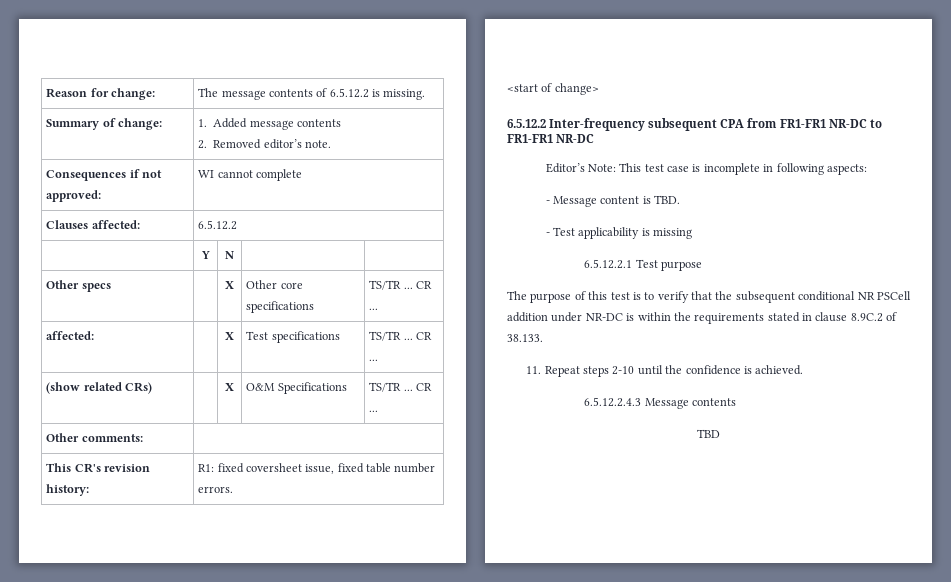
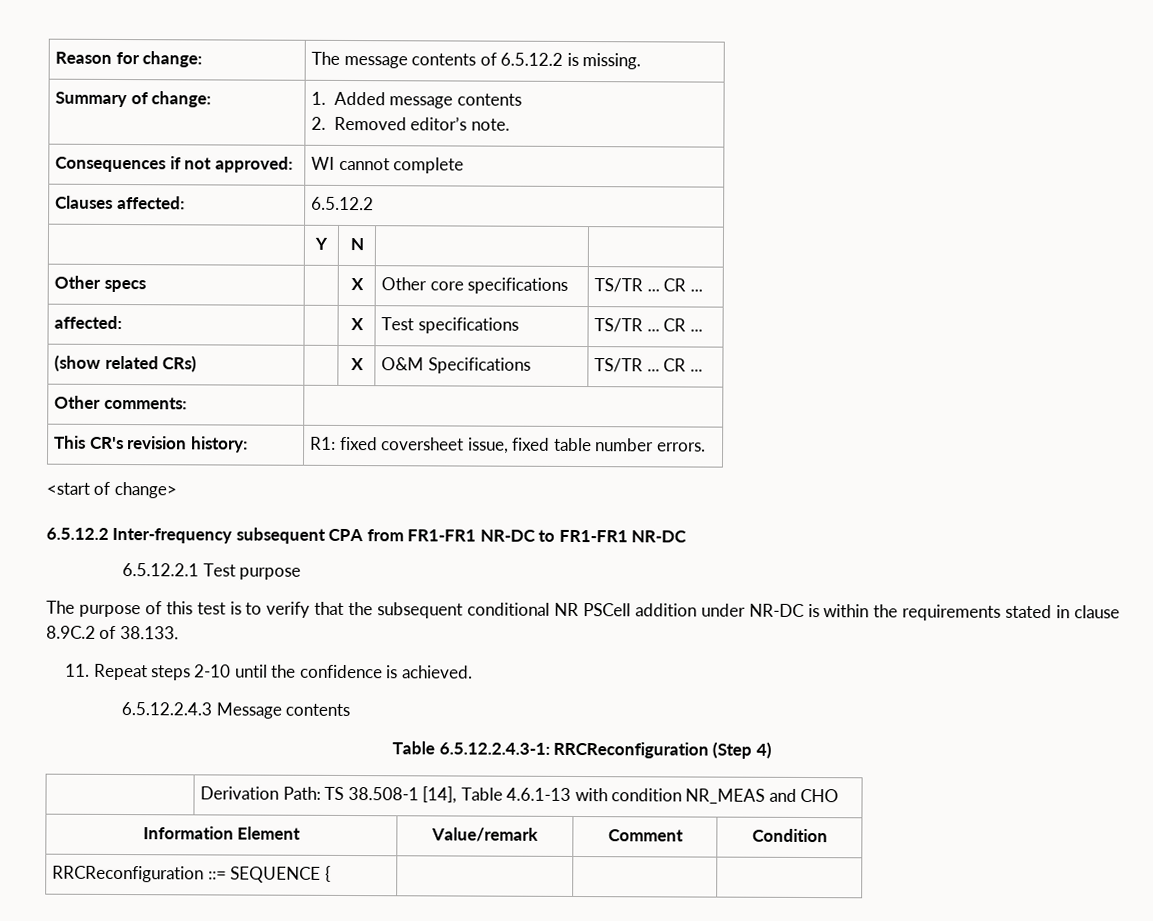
[545,163,867,175] [545,195,681,207] [545,227,693,239] // Editor’s Note: This test case is incomplete in following aspects: // - Message content is TBD. // - Test applicability is missing -> (688, 536) none
[697,429,720,438] TBD -> [392,741,772,759] [200,786,840,804] [142,826,302,840] [431,827,539,842] [607,829,684,842] [751,828,828,843] [52,865,331,883] Table 6.5.12.2.4.3-1: RRCReconfiguration (Step 4) // | Derivation Path: TS 38.508-1 [14], Table 4.6.1-13 with condition NR_MEAS and CHO // Information Element | Value/remark | Comment | Condition // RRCReconfiguration ::= SEQUENCE { | | |

